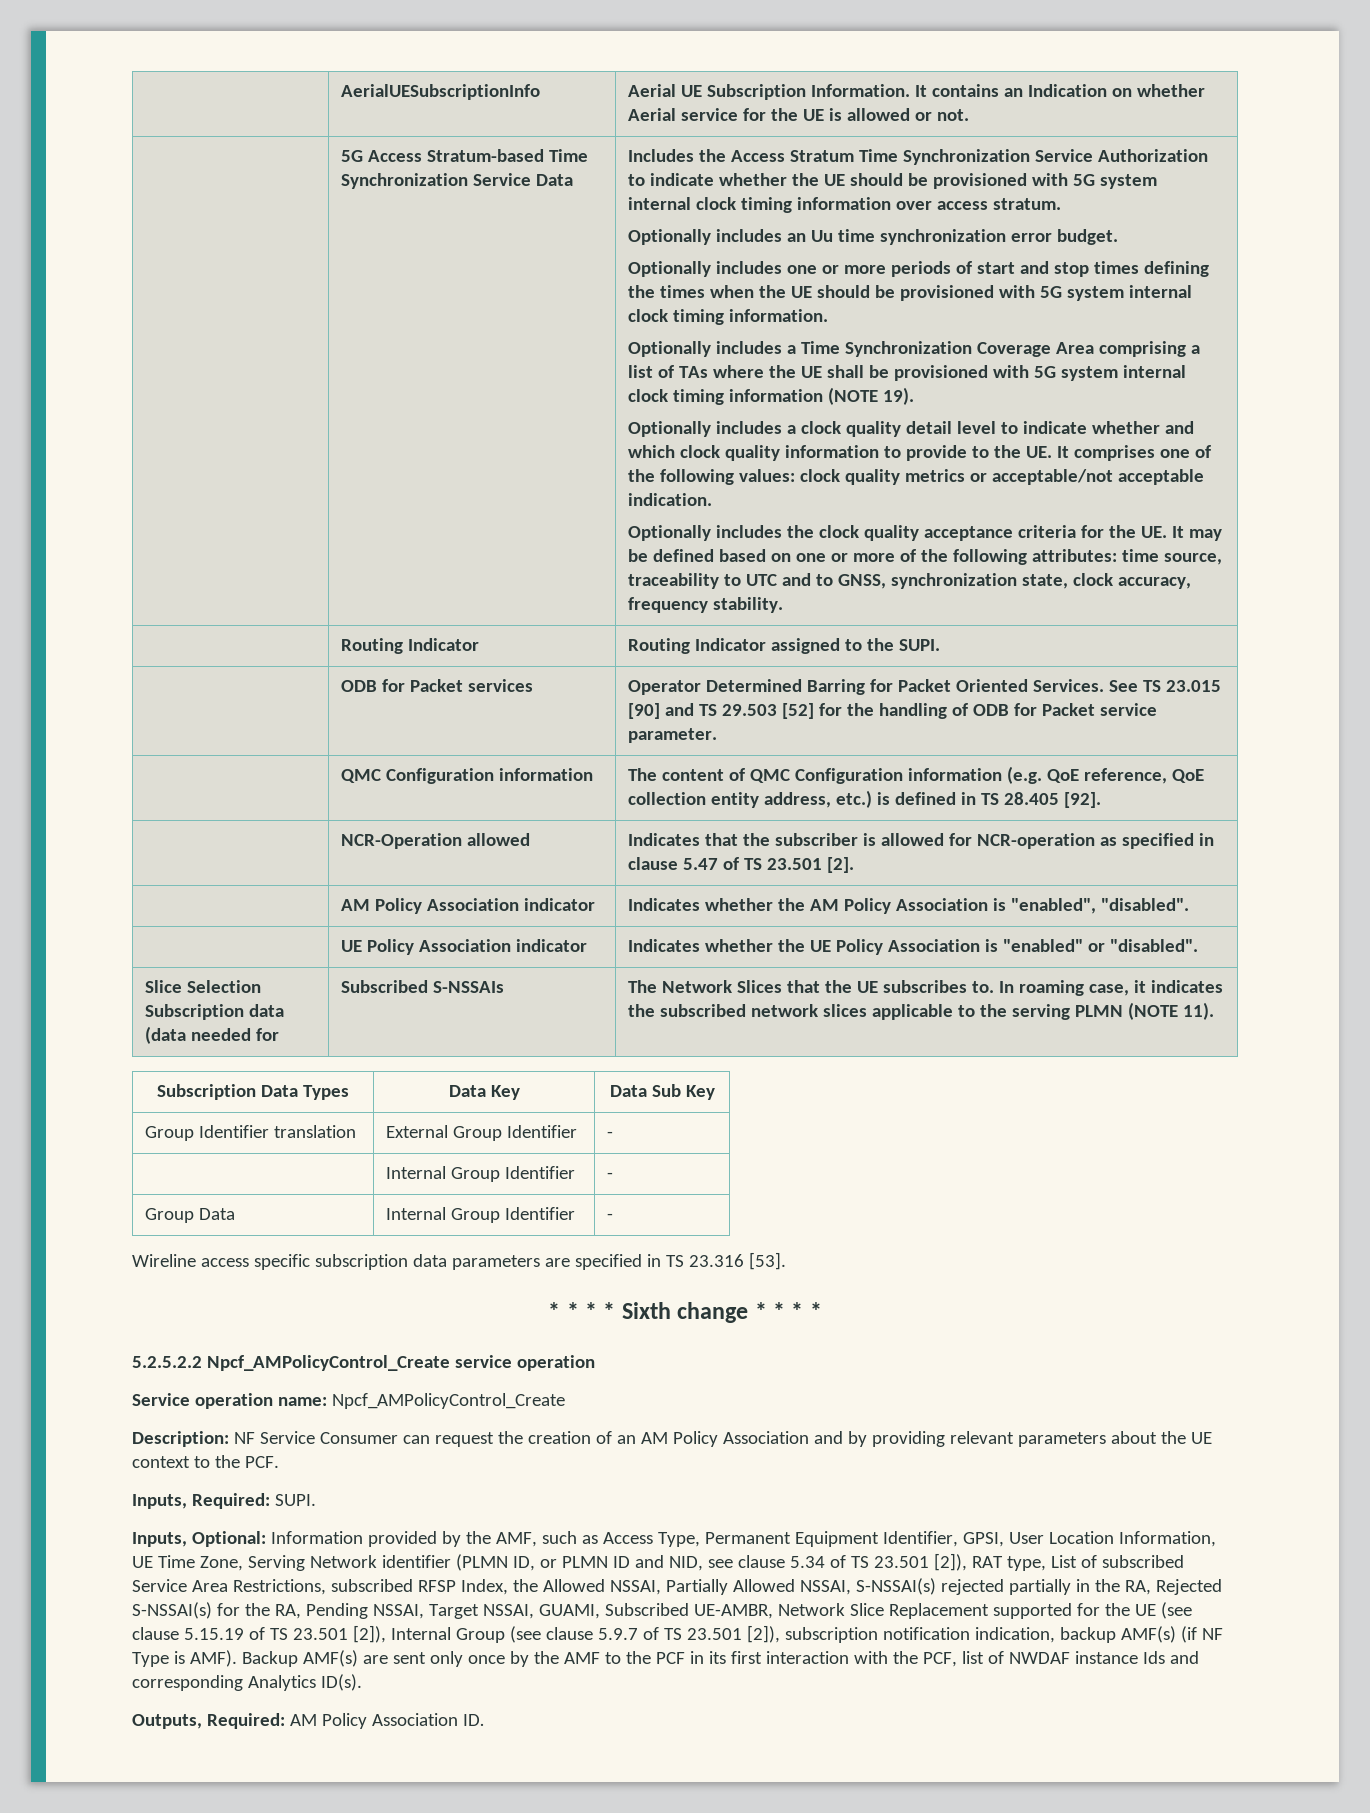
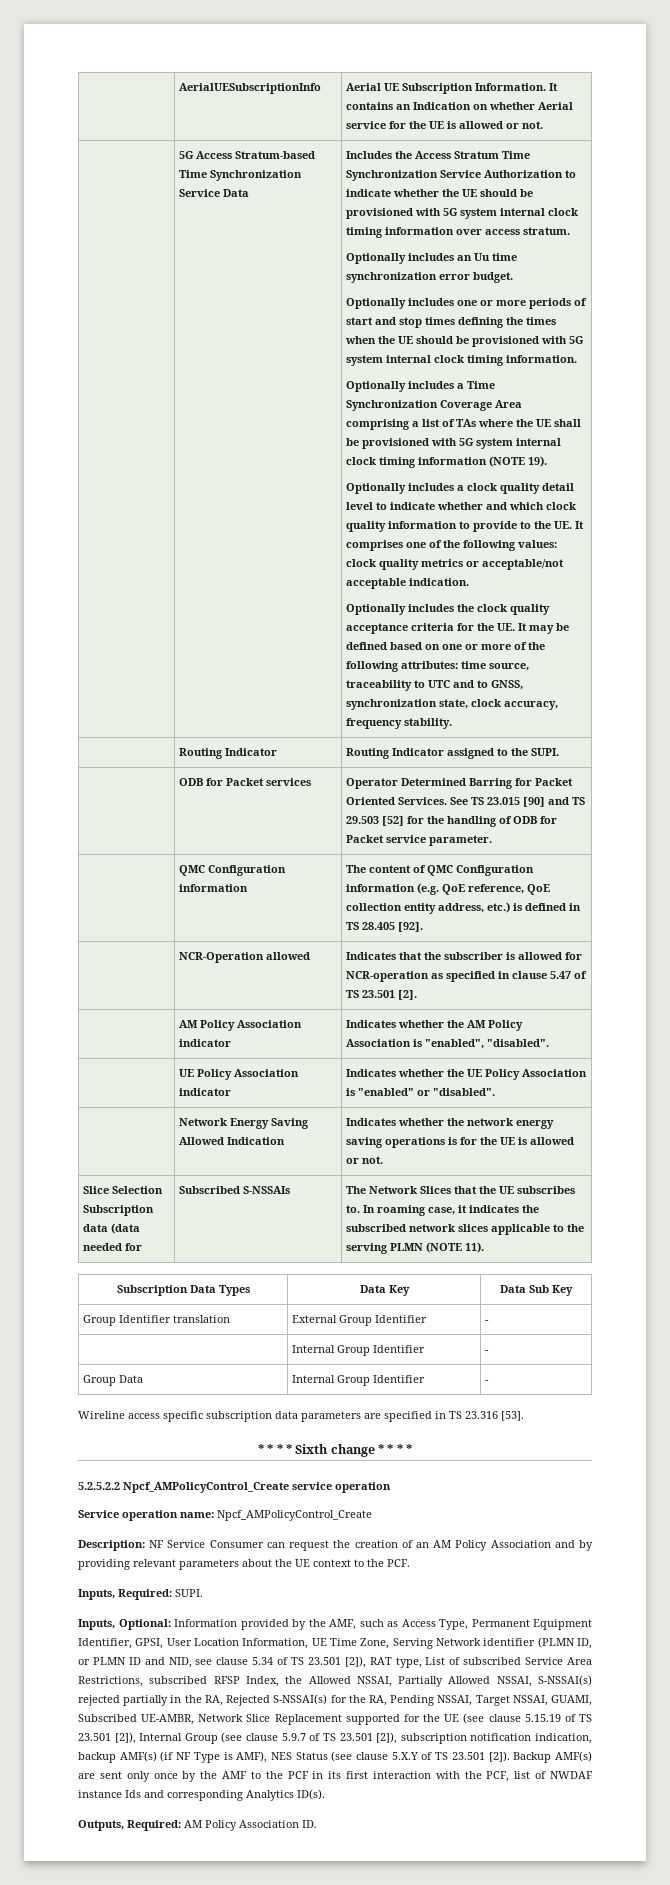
(1199, 945) none -> [178,1118,309,1129] [178,1137,285,1145] [345,1118,554,1129] [345,1137,574,1148] [345,1156,383,1164] // | Network Energy Saving Allowed Indication | Indicates whether the network energy saving operations is for the UE is allowed or not.
[189,1650,237,1667] AMF). -> [236,1751,510,1763] AMF), NES Status (see clause 5.X.Y of TS 23.501 [2]).

